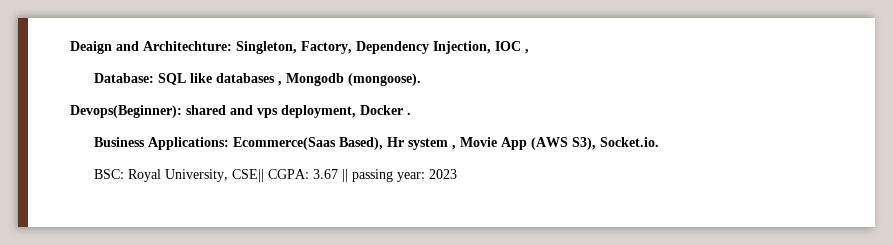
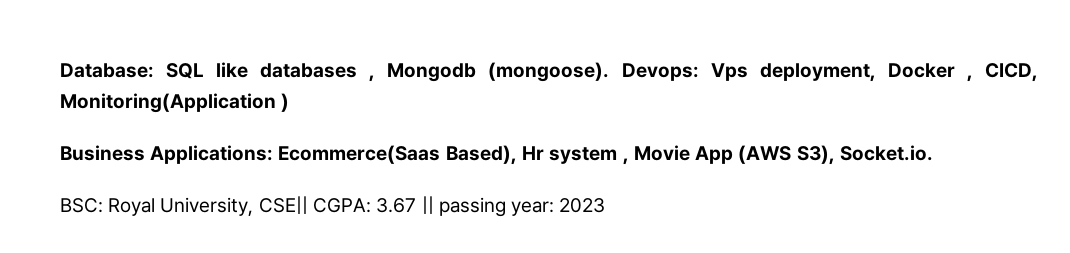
[70,41,529,54] Deaign and Architechture: Singleton, Factory, Dependency Injection, IOC , // -> (59, 70) none
[70,105,411,118] // Devops(Beginner): shared and vps deployment, Docker . -> [621,63,1038,82] [59,93,290,113] Devops: Vps deployment, Docker , CICD, Monitoring(Application )

